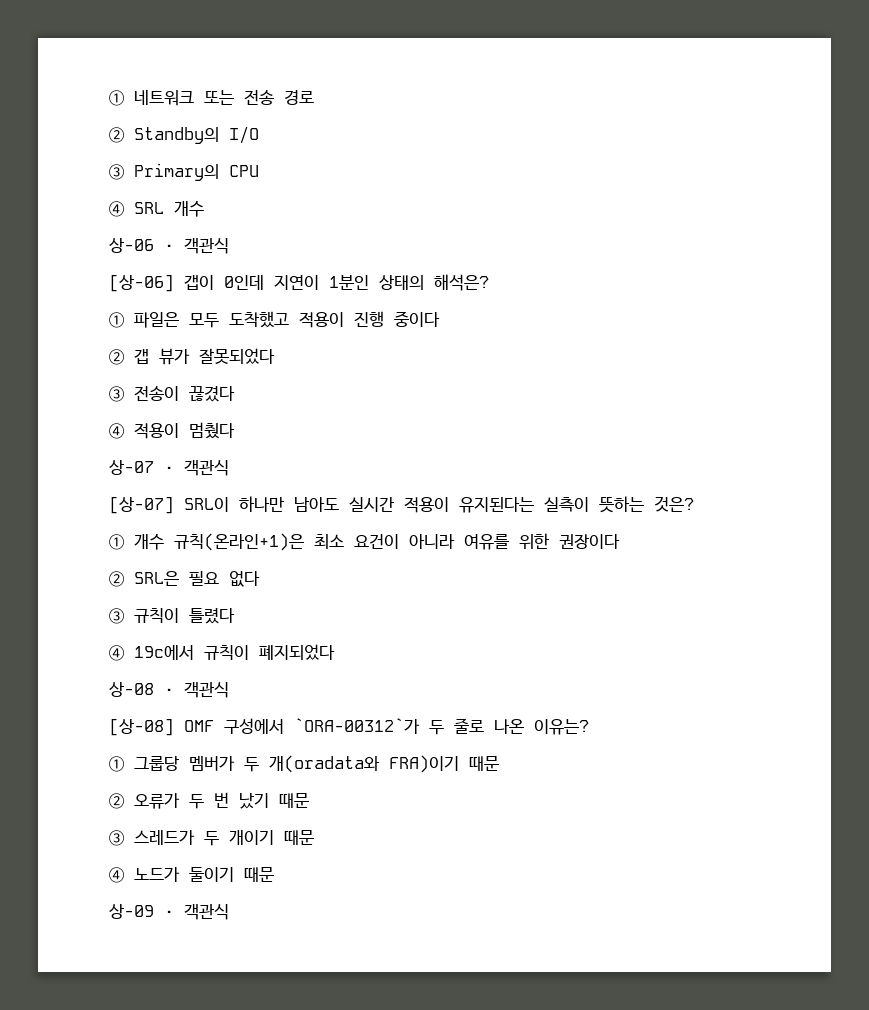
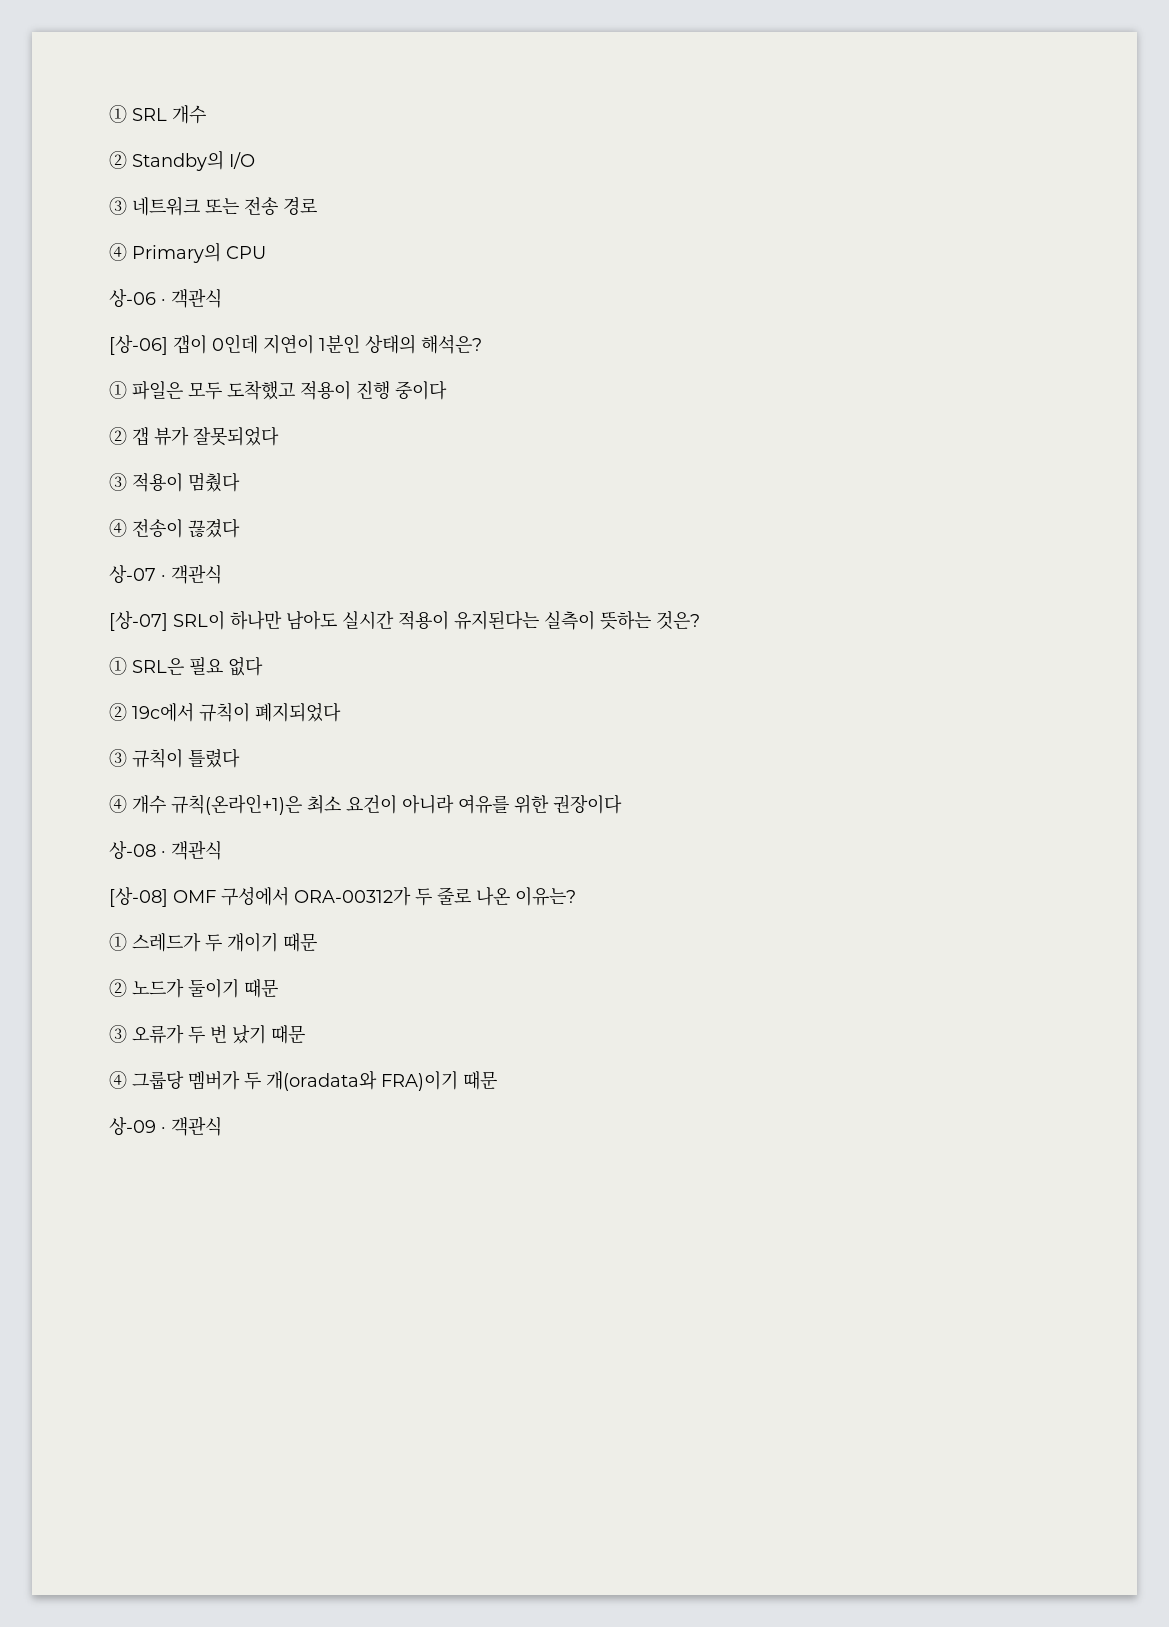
[109,89,314,106] ① 네트워크 또는 전송 경로 -> [109,105,206,124] ① SRL 개수
(124, 172) none -> [132,197,317,216] [109,243,127,261] 네트워크 또는 전송 경로 // ④
[109,201,204,217] // ④ SRL 개수 -> (266, 252) none
(124, 394) none -> [132,472,240,492] [109,519,127,537] 적용이 멈췄다 // ④
[109,422,235,439] // ④ 적용이 멈췄다 -> (240, 528) none
(124, 542) none -> [132,656,263,676] [109,702,341,722] [109,748,240,768] [109,795,127,813] SRL은 필요 없다 // ② 19c에서 규칙이 폐지되었다 // ③ 규칙이 틀렸다 // ④
[109,571,260,587] [109,608,235,624] [109,644,335,661] // ② SRL은 필요 없다 // ③ 규칙이 틀렸다 // ④ 19c에서 규칙이 폐지되었다 -> (622, 804) none
[294,718,420,734] `ORA-00312`가 -> [294,887,411,906] ORA-00312가
(124, 764) none -> [132,933,317,952] [109,979,278,998] [109,1025,305,1044] [109,1071,127,1089] 스레드가 두 개이기 때문 // ② 노드가 둘이기 때문 // ③ 오류가 두 번 났기 때문 // ④
[109,792,309,809] [109,830,314,846] [109,867,274,883] // ② 오류가 두 번 났기 때문 // ③ 스레드가 두 개이기 때문 // ④ 노드가 둘이기 때문 -> (497, 1080) none

